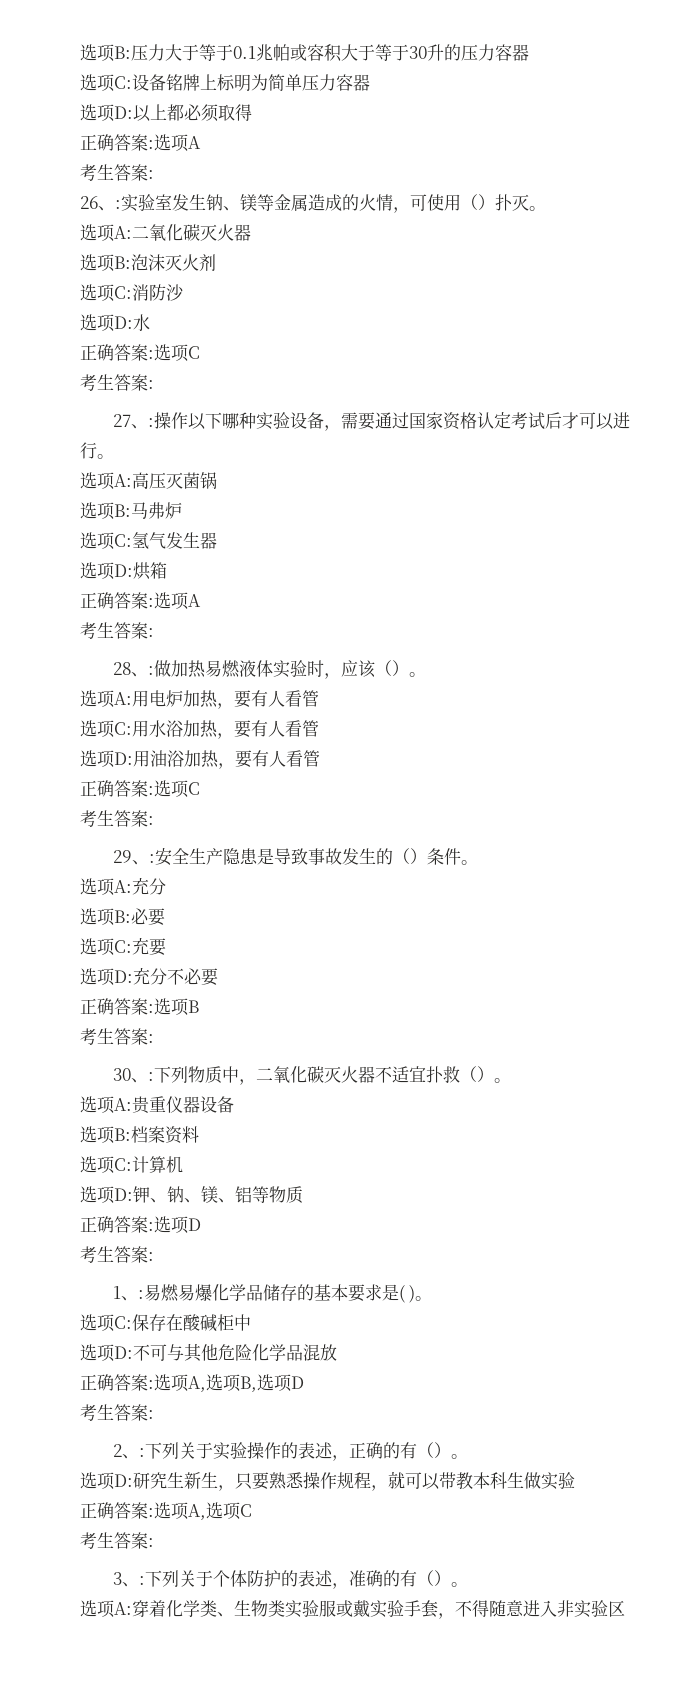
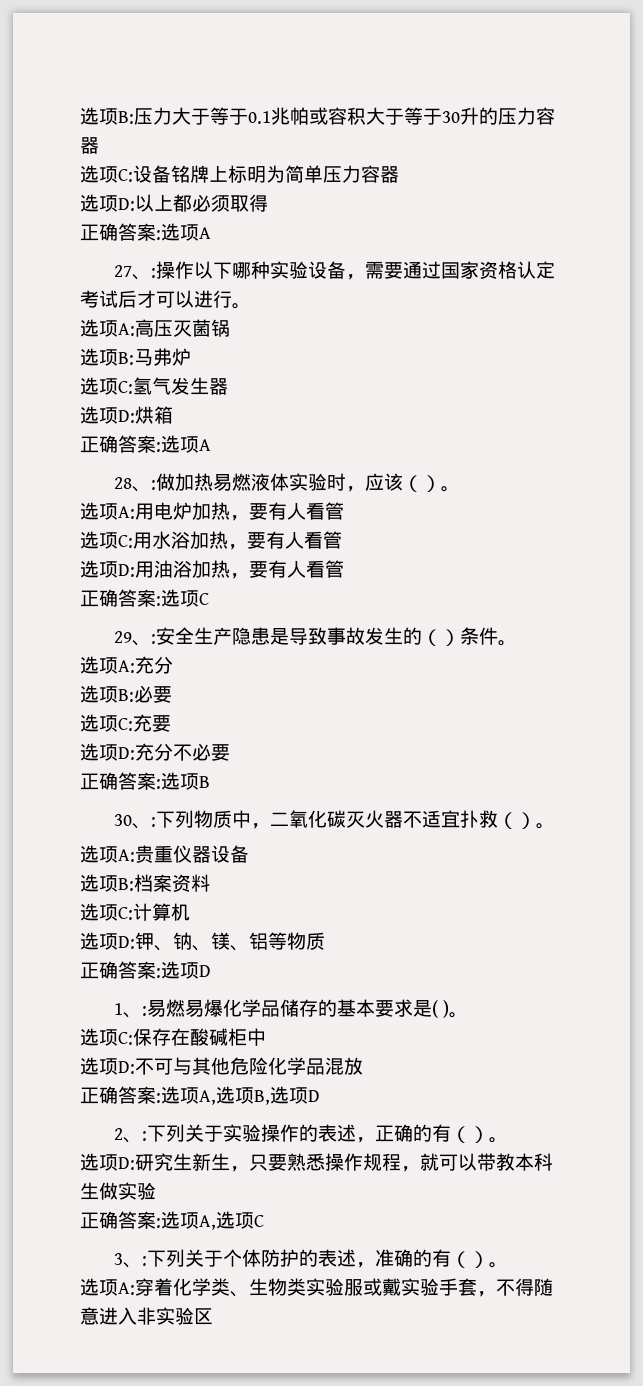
[80,164,154,181] [80,194,546,213] [80,224,251,242] [80,254,216,272] [80,284,184,302] [80,314,150,332] [80,344,200,362] [80,374,154,391] // 考生答案: // 26、:实验室发生钠、镁等金属造成的火情，可使用（）扑灭。 // 选项A:二氧化碳灭火器 // 选项B:泡沫灭火剂 // 选项C:消防沙 // 选项D:水 // 正确答案:选项C // 考生答案: -> (211, 233) none
[80,622,154,639] // 考生答案: -> (211, 445) none
[80,810,154,827] // 考生答案: -> (209, 599) none
[80,1028,154,1045] // 考生答案: -> (210, 782) none
[80,1246,154,1263] // 考生答案: -> (211, 971) none
[80,1404,154,1421] // 考生答案: -> (320, 1096) none
[80,1532,154,1549] // 考生答案: -> (264, 1221) none

